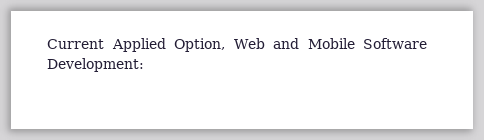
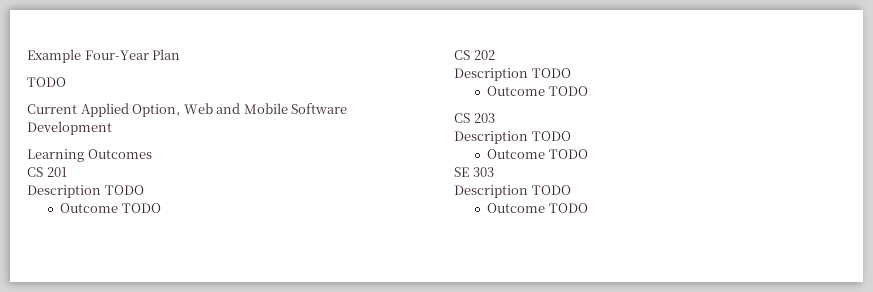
(47, 44) none -> [27,49,181,63] [27,77,66,87] Example Four-Year Plan // TODO //
[47,58,144,72] Development: -> [27,121,112,135] [27,149,152,162] [27,167,67,177] [27,185,144,198] [59,203,161,213] [454,50,495,60] [454,68,571,81] [486,86,588,96] [454,113,495,123] [454,131,571,144] [486,149,588,159] [454,167,494,177] [454,185,571,198] [486,203,588,213] Development // Learning Outcomes // CS 201 // Description TODO // Outcome TODO // CS 202 // Description TODO // Outcome TODO // CS 203 // Description TODO // Outcome TODO // SE 303 // Description TODO // Outcome TODO

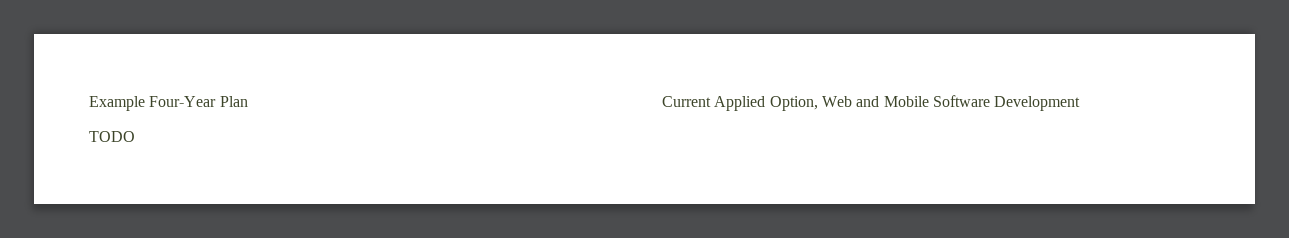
[27,149,152,162] [27,167,67,177] [27,185,144,198] [59,203,161,213] [454,50,495,60] [454,68,571,81] [486,86,588,96] [454,113,495,123] [454,131,571,144] [486,149,588,159] [454,167,494,177] [454,185,571,198] [486,203,588,213] // Learning Outcomes // CS 201 // Description TODO // Outcome TODO // CS 202 // Description TODO // Outcome TODO // CS 203 // Description TODO // Outcome TODO // SE 303 // Description TODO // Outcome TODO -> (1081, 103) none

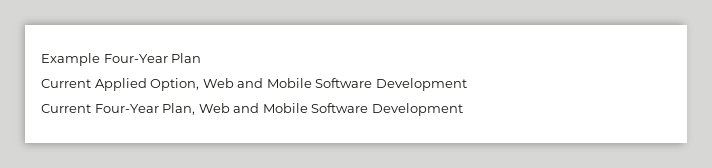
[89,131,135,142] // TODO -> (202, 58) none
(1081, 103) none -> [41,103,463,116] // Current Four-Year Plan, Web and Mobile Software Development

